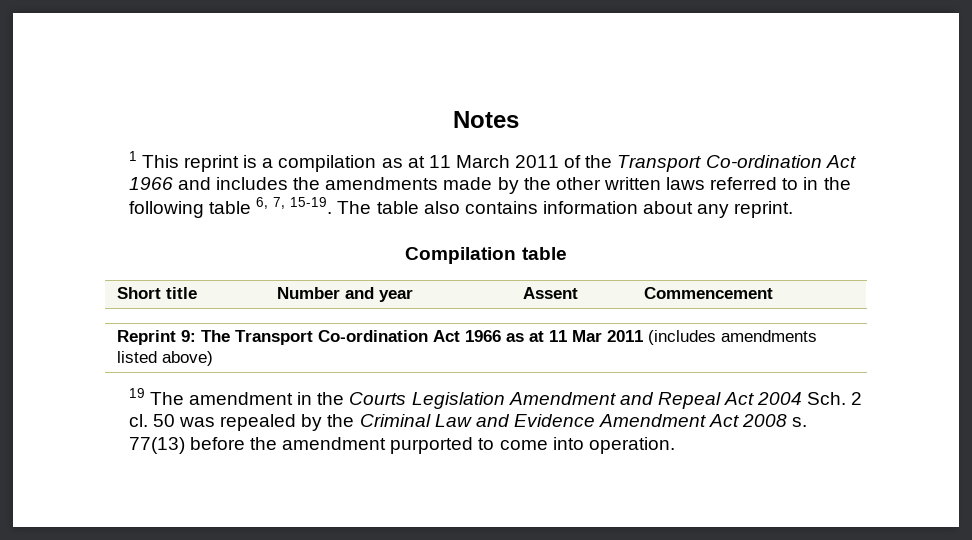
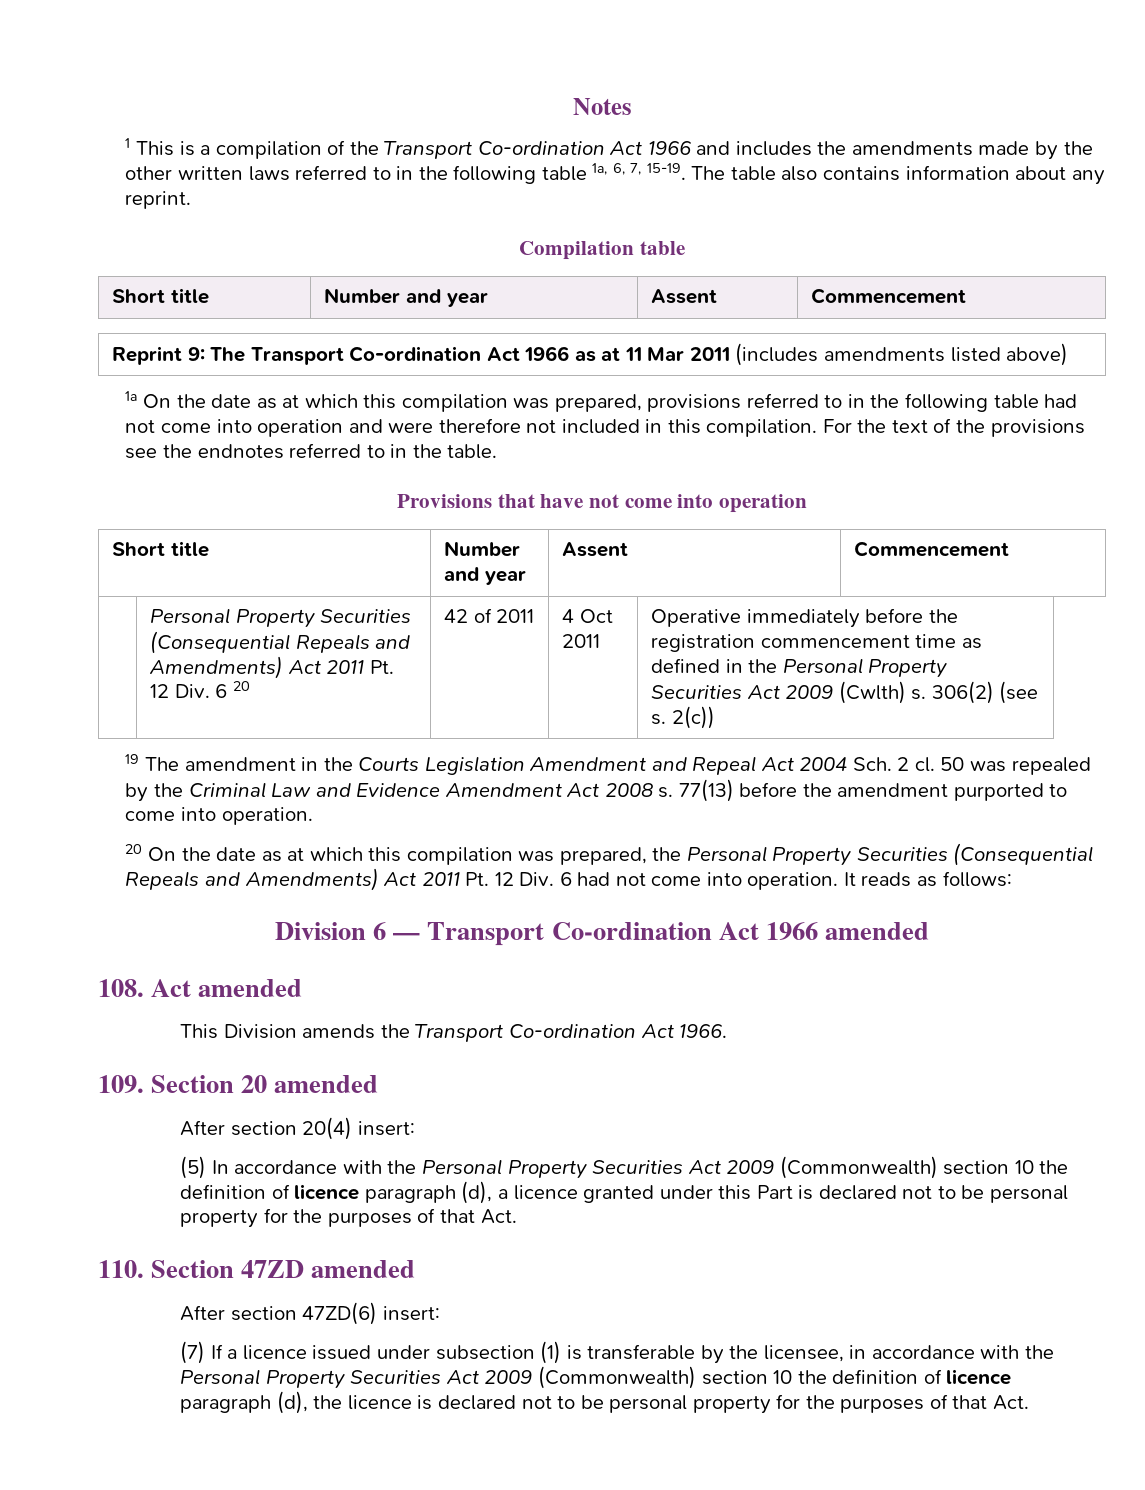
[184,155,240,172] reprint -> (174, 148) none
[381,155,560,168] as at 11 March 2011 -> (322, 150) none
(251, 207) none -> [592,163,608,175] 1a,
(213, 358) none -> [125,391,1078,412] [125,418,1085,437] [125,443,498,459] [396,494,808,513] [112,541,209,557] [444,541,521,557] [444,567,526,585] [562,542,629,557] [854,541,1010,557] [150,608,412,628] [150,631,411,654] [149,656,394,679] [150,681,250,698] [444,608,535,623] [562,609,613,623] [562,634,601,648] [651,608,958,628] [651,634,982,652] [651,658,948,678] [651,681,1039,704] [651,706,715,729] // 1a On the date as at which this compilation was prepared, provisions referred to in the following table had not come into operation and were therefore not included in this compilation. For the text of the provisions see the endnotes referred to in the table. // Provisions that have not come into operation // Short title | Number and year | Assent | Commencement // | Personal Property Securities (Consequential Repeals and Amendments) Act 2011 Pt. 12 Div. 6 20 | 42 of 2011 | 4 Oct 2011 | Operative immediately before the registration commencement time as defined in the Personal Property Securities Act 2009 (Cwlth) s. 306(2) (see s. 2(c))
(675, 445) none -> [125,843,1094,866] [125,868,1012,891] [274,922,930,946] [98,979,303,997] [180,1024,728,1042] [98,1075,379,1093] [180,1117,415,1140] [180,1156,1069,1179] [180,1181,1068,1204] [180,1208,517,1228] [98,1260,416,1278] [180,1302,440,1325] [180,1341,1054,1364] [180,1366,1012,1389] [180,1391,1029,1414] // 20 On the date as at which this compilation was prepared, the Personal Property Securities (Consequential Repeals and Amendments) Act 2011 Pt. 12 Div. 6 had not come into operation. It reads as follows: // Division 6 — Transport Co-ordination Act 1966 amended // 108. Act amended // This Division amends the Transport Co-ordination Act 1966. // 109. Section 20 amended // After section 20(4) insert: // (5) In accordance with the Personal Property Securities Act 2009 (Commonwealth) section 10 the definition of licence paragraph (d), a licence granted under this Part is declared not to be personal property for the purposes of that Act. // 110. Section 47ZD amended // After section 47ZD(6) insert: // (7) If a licence issued under subsection (1) is transferable by the licensee, in accordance with the Personal Property Securities Act 2009 (Commonwealth) section 10 the definition of licence paragraph (d), the licence is declared not to be personal property for the purposes of that Act.

